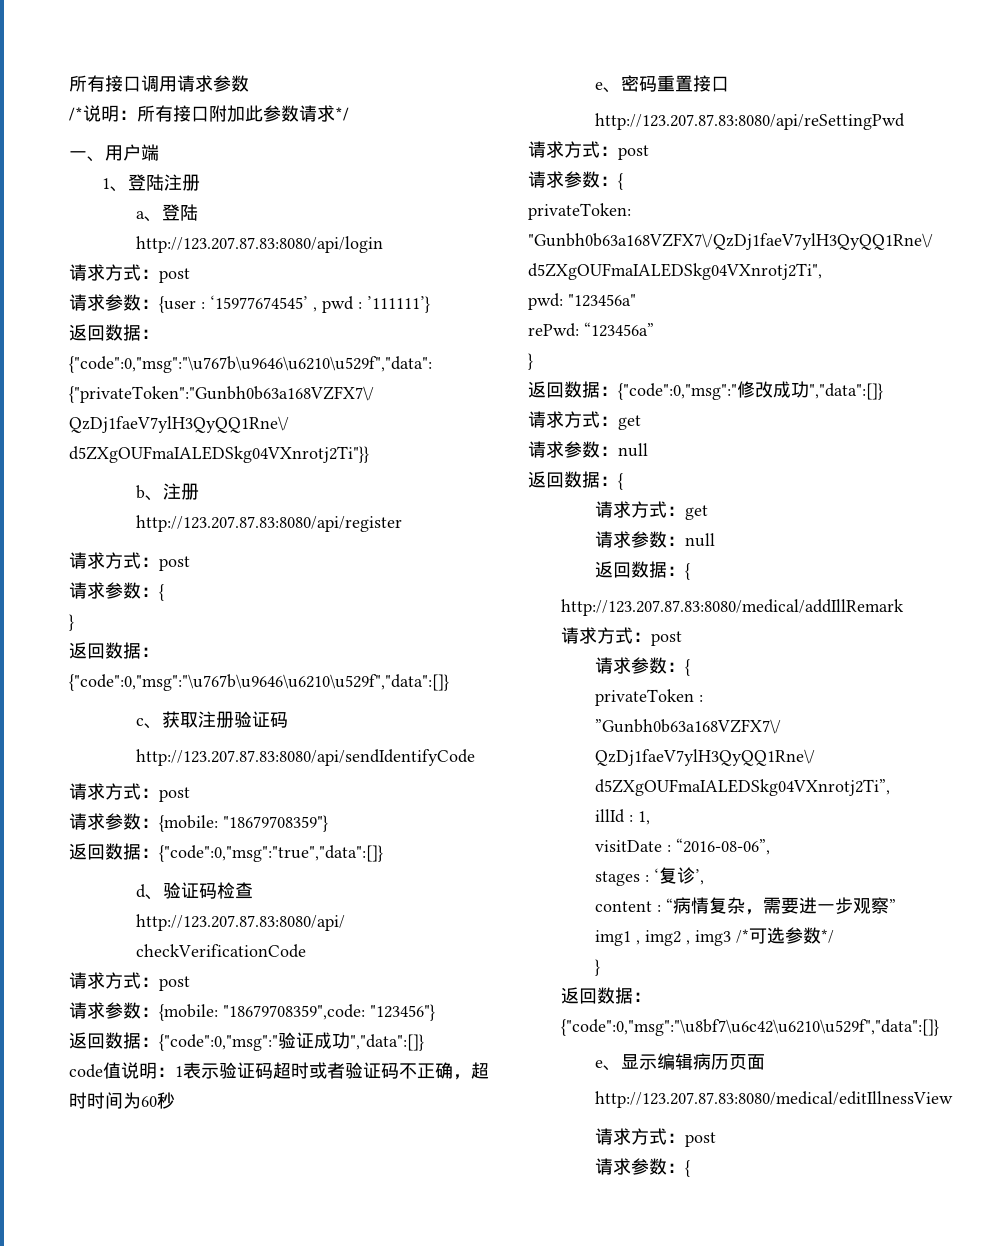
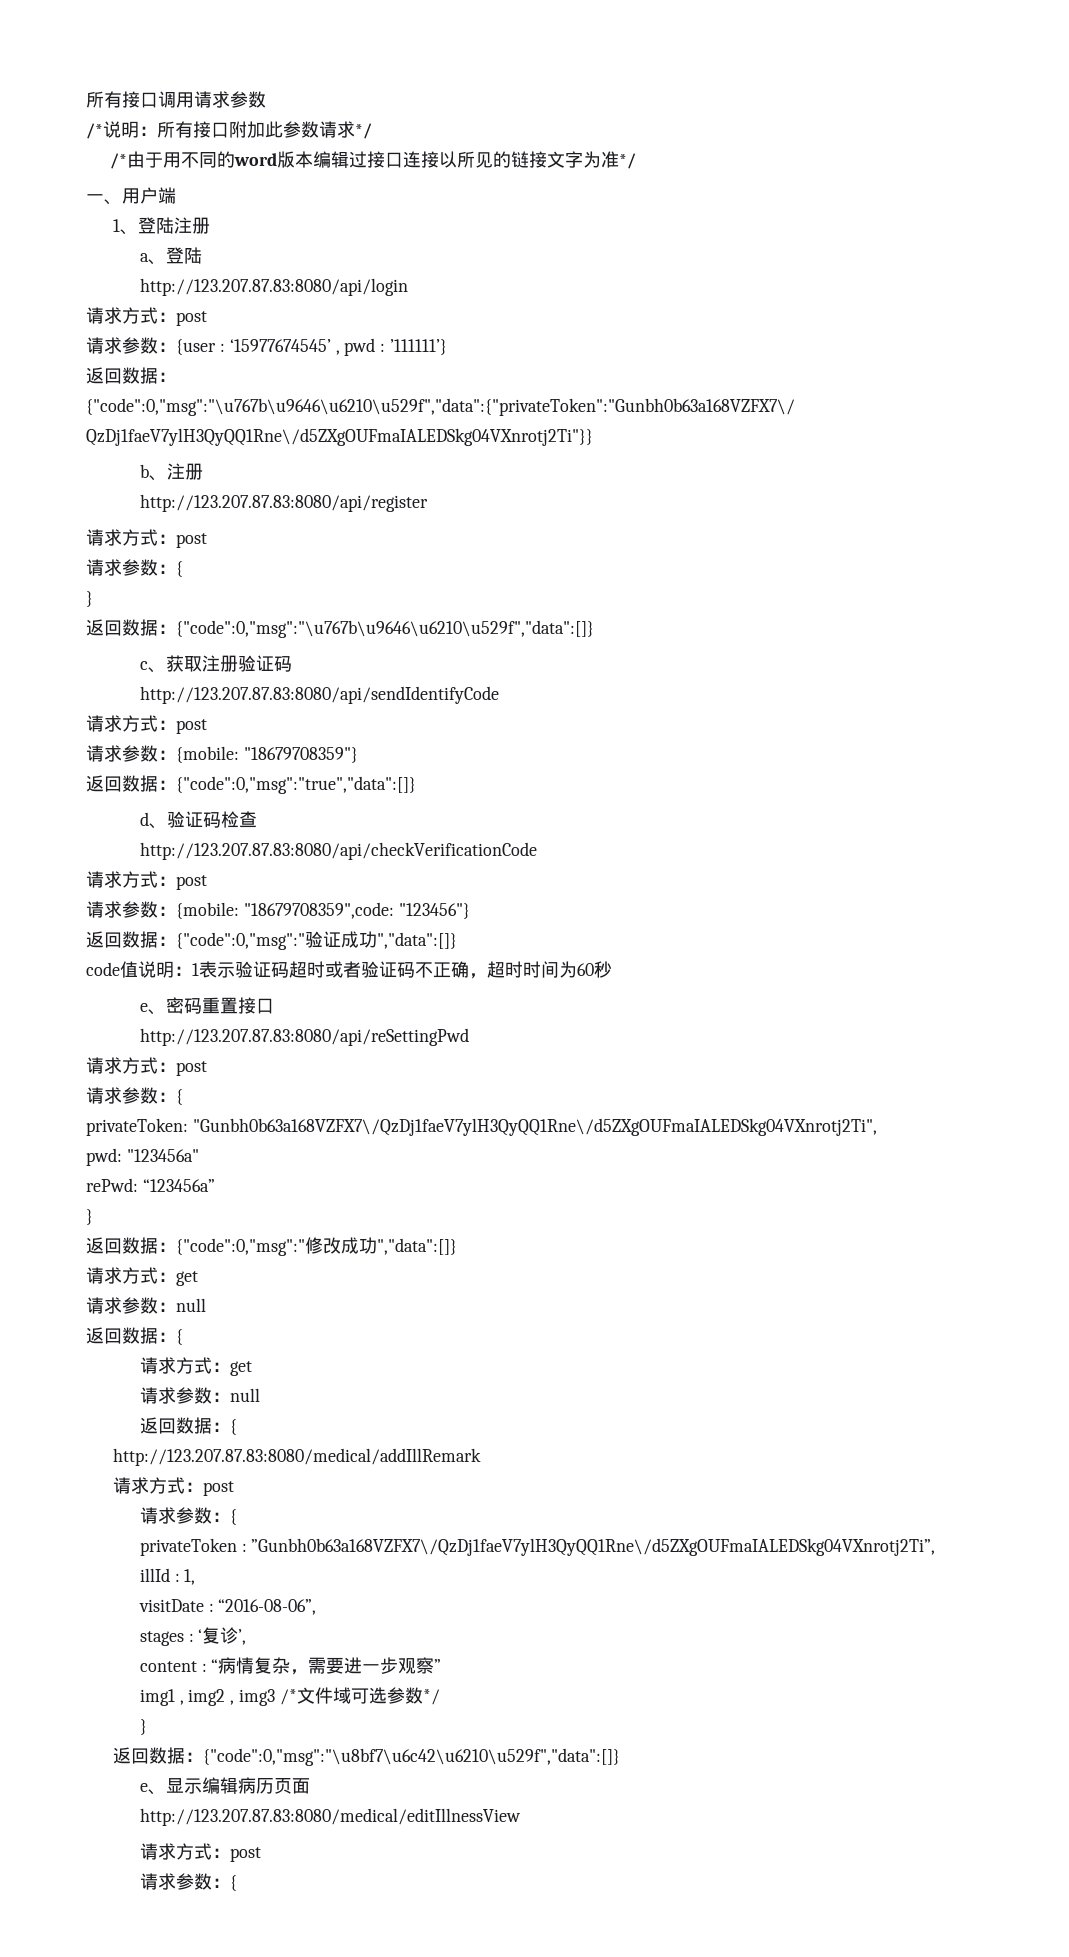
(349, 114) none -> [110,151,637,169] // /*由于用不同的word版本编辑过接口连接以所见的链接文字为准*/
(749, 936) none -> [297,1687,352,1704] 文件域

